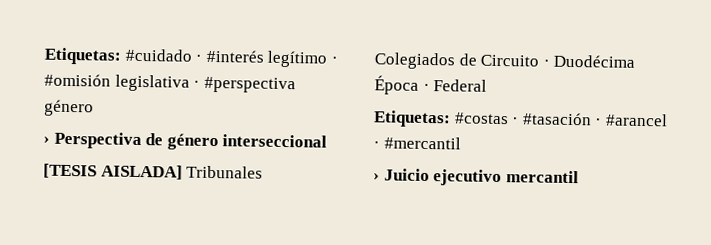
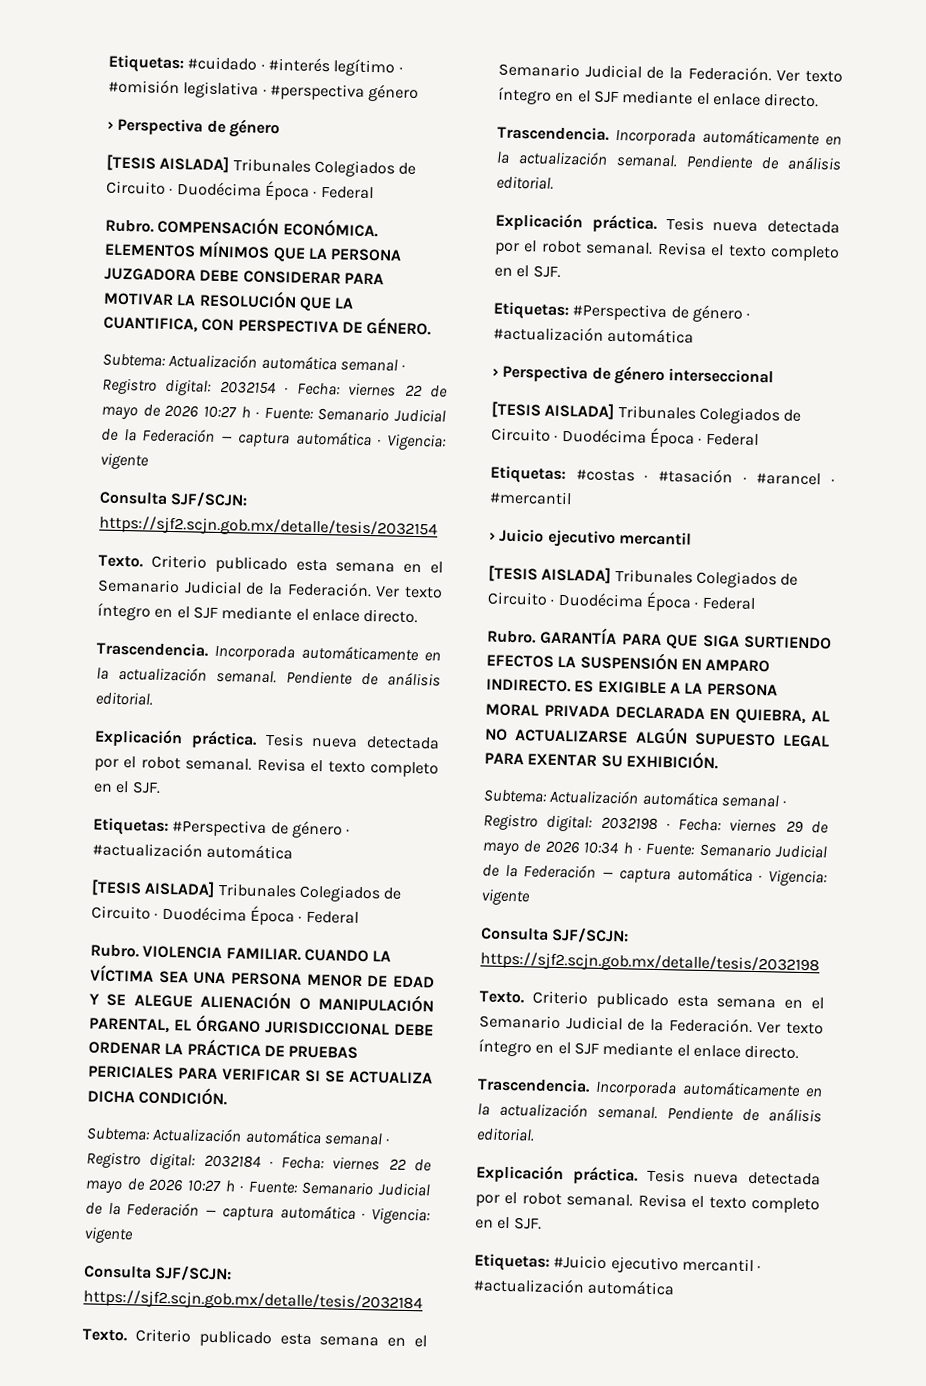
(219, 142) none -> [106,154,417,178] [106,180,374,201] [105,215,379,238] [104,240,403,262] [104,267,384,285] [103,289,355,312] [103,316,433,336] [102,353,406,372] [102,377,448,398] [101,404,446,423] [101,428,447,451] [100,452,149,470] [99,491,249,508] [99,515,438,539] [98,554,443,574] [97,578,443,599] [97,602,419,624] [96,641,441,662] [96,666,441,687] [95,691,153,706] [94,728,440,750] [94,756,439,778] [93,780,161,794] [93,817,351,839] [92,841,294,860] [91,879,403,903] [91,905,359,926] [90,944,392,963] [90,964,435,988] [89,990,434,1013] [89,1014,434,1036] [88,1038,359,1059] [88,1065,433,1085] [87,1086,229,1106] [86,1127,390,1146] [86,1151,432,1172] [85,1178,430,1197] [85,1202,431,1225] [84,1226,134,1244] [83,1265,233,1282] [83,1289,423,1313] [82,1328,427,1348] [498,62,843,83] [498,86,820,108] [497,125,842,146] [496,151,842,171] [496,175,554,190] [495,212,840,234] [494,240,840,262] [494,265,561,278] [493,301,751,323] [493,325,695,344] [492,364,665,386] // [TESIS AISLADA] Tribunales Colegiados de Circuito · Duodécima Época · Federal // Rubro. COMPENSACIÓN ECONÓMICA. ELEMENTOS MÍNIMOS QUE LA PERSONA JUZGADORA DEBE CONSIDERAR PARA MOTIVAR LA RESOLUCIÓN QUE LA CUANTIFICA, CON PERSPECTIVA DE GÉNERO. // Subtema: Actualización automática semanal · Registro digital: 2032154 · Fecha: viernes 22 de mayo de 2026 10:27 h · Fuente: Semanario Judicial de la Federación — captura automática · Vigencia: vigente // Consulta SJF/SCJN: https://sjf2.scjn.gob.mx/detalle/tesis/2032154 // Texto. Criterio publicado esta semana en el Semanario Judicial de la Federación. Ver texto íntegro en el SJF mediante el enlace directo. // Trascendencia. Incorporada automáticamente en la actualización semanal. Pendiente de análisis editorial. // Explicación práctica. Tesis nueva detectada por el robot semanal. Revisa el texto completo en el SJF. // Etiquetas: #Perspectiva de género · #actualización automática // [TESIS AISLADA] Tribunales Colegiados de Circuito · Duodécima Época · Federal // Rubro. VIOLENCIA FAMILIAR. CUANDO LA VÍCTIMA SEA UNA PERSONA MENOR DE EDAD Y SE ALEGUE ALIENACIÓN O MANIPULACIÓN PARENTAL, EL ÓRGANO JURISDICCIONAL DEBE ORDENAR LA PRÁCTICA DE PRUEBAS PERICIALES PARA VERIFICAR SI SE ACTUALIZA DICHA CONDICIÓN. // Subtema: Actualización automática semanal · Registro digital: 2032184 · Fecha: viernes 22 de mayo de 2026 10:27 h · Fuente: Semanario Judicial de la Federación — captura automática · Vigencia: vigente // Consulta SJF/SCJN: https://sjf2.scjn.gob.mx/detalle/tesis/2032184 // Texto. Criterio publicado esta semana en el Semanario Judicial de la Federación. Ver texto íntegro en el SJF mediante el enlace directo. // Trascendencia. Incorporada automáticamente en la actualización semanal. Pendiente de análisis editorial. // Explicación práctica. Tesis nueva detectada por el robot semanal. Revisa el texto completo en el SJF. // Etiquetas: #Perspectiva de género · #actualización automática // › Perspectiva de género
(579, 177) none -> [488,565,799,589] [487,591,756,612] [487,626,832,650] [486,651,771,673] [486,678,778,697] [485,703,830,725] [485,726,830,748] [484,750,719,770] [483,789,787,808] [483,813,829,834] [482,840,827,859] [482,864,828,887] [481,888,531,906] [480,927,630,944] [480,951,820,975] [479,990,824,1010] [479,1014,824,1035] [478,1038,800,1059] [477,1077,823,1098] [477,1102,822,1123] [476,1127,535,1142] [476,1164,821,1186] [475,1191,820,1214] [475,1216,542,1230] [474,1253,762,1274] [473,1277,676,1296] // [TESIS AISLADA] Tribunales Colegiados de Circuito · Duodécima Época · Federal // Rubro. GARANTÍA PARA QUE SIGA SURTIENDO EFECTOS LA SUSPENSIÓN EN AMPARO INDIRECTO. ES EXIGIBLE A LA PERSONA MORAL PRIVADA DECLARADA EN QUIEBRA, AL NO ACTUALIZARSE ALGÚN SUPUESTO LEGAL PARA EXENTAR SU EXHIBICIÓN. // Subtema: Actualización automática semanal · Registro digital: 2032198 · Fecha: viernes 29 de mayo de 2026 10:34 h · Fuente: Semanario Judicial de la Federación — captura automática · Vigencia: vigente // Consulta SJF/SCJN: https://sjf2.scjn.gob.mx/detalle/tesis/2032198 // Texto. Criterio publicado esta semana en el Semanario Judicial de la Federación. Ver texto íntegro en el SJF mediante el enlace directo. // Trascendencia. Incorporada automáticamente en la actualización semanal. Pendiente de análisis editorial. // Explicación práctica. Tesis nueva detectada por el robot semanal. Revisa el texto completo en el SJF. // Etiquetas: #Juicio ejecutivo mercantil · #actualización automática

